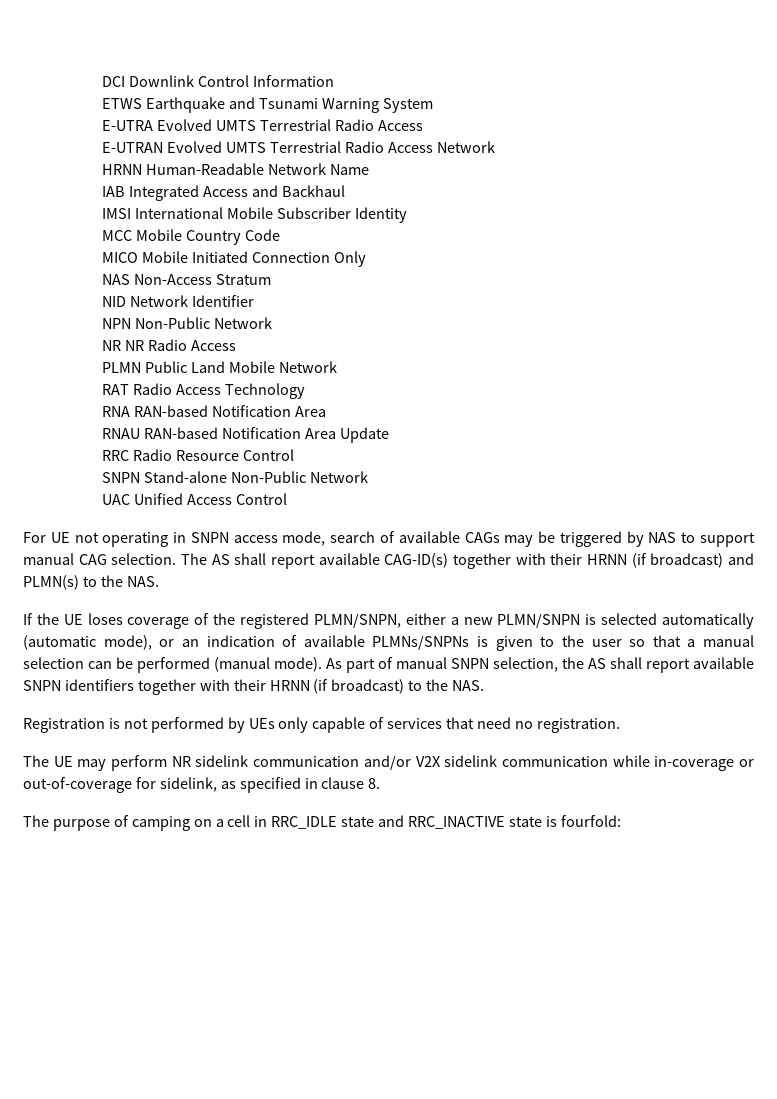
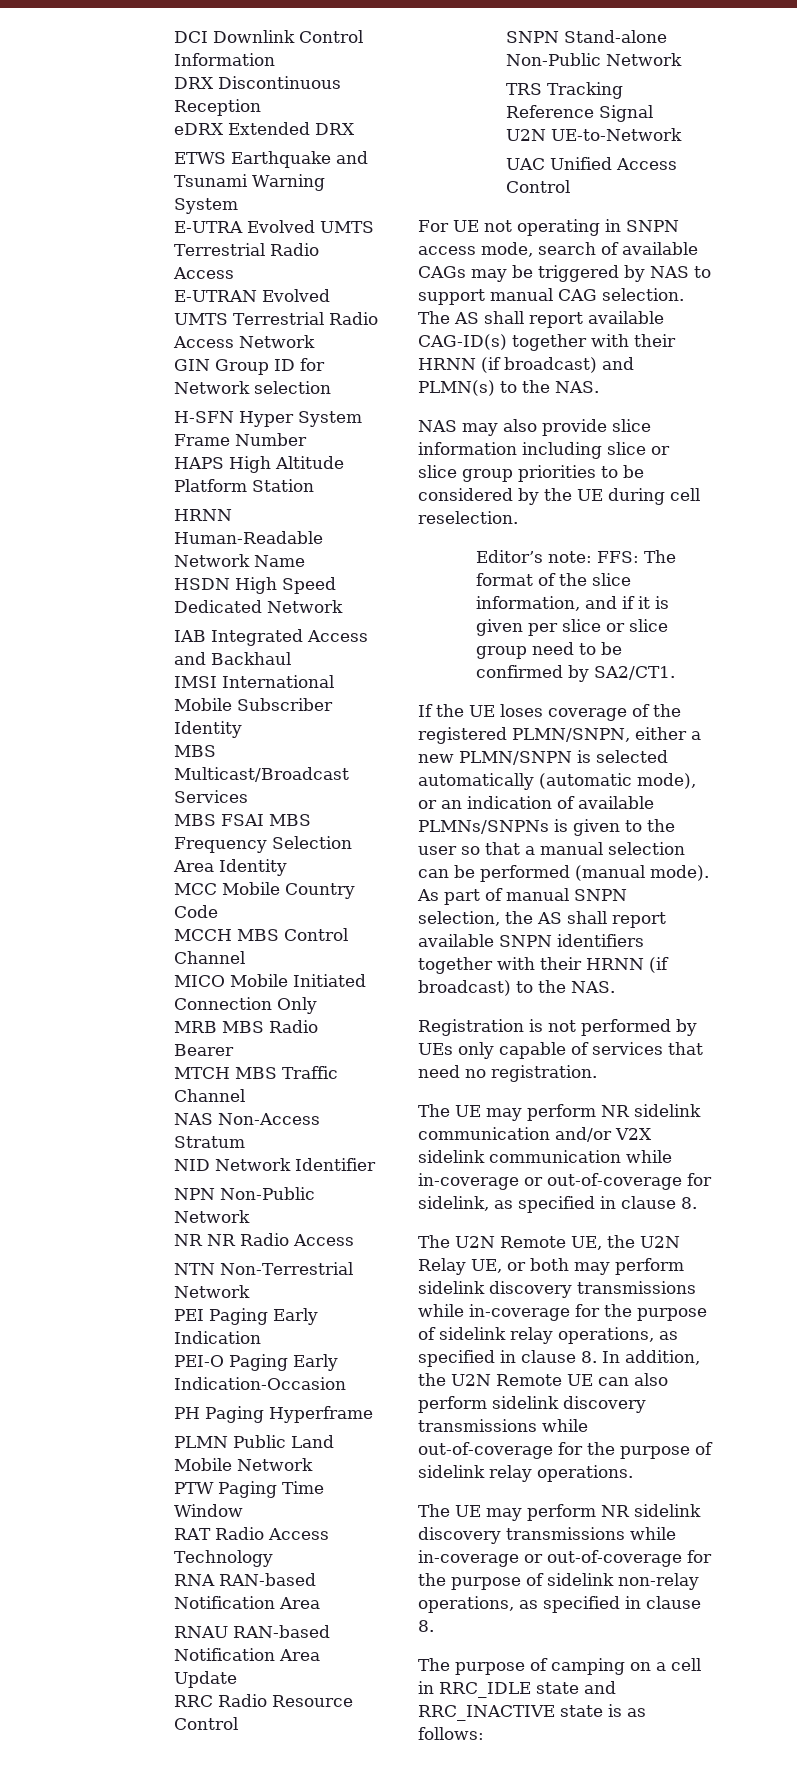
(334, 81) none -> [173,76,341,89] [173,99,261,116] [173,122,355,135] // DRX Discontinuous Reception // eDRX Extended DRX
(495, 147) none -> [173,358,325,375] [173,381,331,394] [173,411,362,427] [173,433,307,446] [173,456,344,473] [173,479,314,492] // GIN Group ID for Network selection // H-SFN Hyper System Frame Number // HAPS High Altitude Platform Station
(369, 169) none -> [173,577,336,594] [173,600,343,613] // HSDN High Speed Dedicated Network
(407, 215) none -> [173,745,216,757] [173,767,349,782] [173,790,248,803] [173,814,311,826] [173,836,352,853] [172,859,287,876] // MBS Multicast/Broadcast Services // MBS FSAI MBS Frequency Selection Area Identity
(280, 235) none -> [173,928,348,941] [173,951,245,964] // MCCH MBS Control Channel
(366, 259) none -> [173,1020,318,1033] [173,1044,234,1056] [173,1066,338,1079] [173,1089,245,1102] // MRB MBS Radio Bearer // MTCH MBS Traffic Channel
(236, 345) none -> [173,1262,353,1275] [173,1285,250,1298] [173,1308,318,1325] [173,1331,261,1344] [173,1354,338,1371] [173,1377,346,1390] [173,1406,373,1423] // NTN Non-Terrestrial Network // PEI Paging Early Indication // PEI-O Paging Early Indication-Occasion // PH Paging Hyperframe
(337, 367) none -> [173,1481,324,1498] [173,1504,243,1517] // PTW Paging Time Window
(368, 477) none -> [505,82,623,99] [505,105,653,122] [505,128,682,141] // TRS Tracking Reference Signal // U2N UE-to-Network
(159, 581) none -> [418,419,651,436] [418,442,670,459] [418,465,644,482] [418,488,700,505] [418,511,518,524] [475,550,676,563] [475,573,631,586] [475,596,669,611] [475,619,668,636] [475,642,622,659] [475,665,675,682] // NAS may also provide slice information including slice or slice group priorities to be considered by the UE during cell reselection. // Editor’s note: FFS: The format of the slice information, and if it is given per slice or slice group need to be confirmed by SA2/CT1.
(381, 783) none -> [418,1235,680,1250] [418,1258,684,1275] [418,1281,696,1298] [418,1304,707,1321] [418,1327,678,1344] [418,1350,700,1367] [418,1373,668,1386] [418,1396,646,1413] [418,1419,588,1432] [418,1442,713,1459] [418,1465,633,1482] [418,1504,701,1521] [418,1527,676,1544] [418,1550,712,1567] [418,1573,699,1590] [418,1596,701,1613] [418,1620,434,1632] // The U2N Remote UE, the U2N Relay UE, or both may perform sidelink discovery transmissions while in-coverage for the purpose of sidelink relay operations, as specified in clause 8. In addition, the U2N Remote UE can also perform sidelink discovery transmissions while out-of-coverage for the purpose of sidelink relay operations. // The UE may perform NR sidelink discovery transmissions while in-coverage or out-of-coverage for the purpose of sidelink non-relay operations, as specified in clause 8.
[560,815,621,827] fourfold: -> [627,1708,646,1717] [418,1727,484,1740] as follows:

